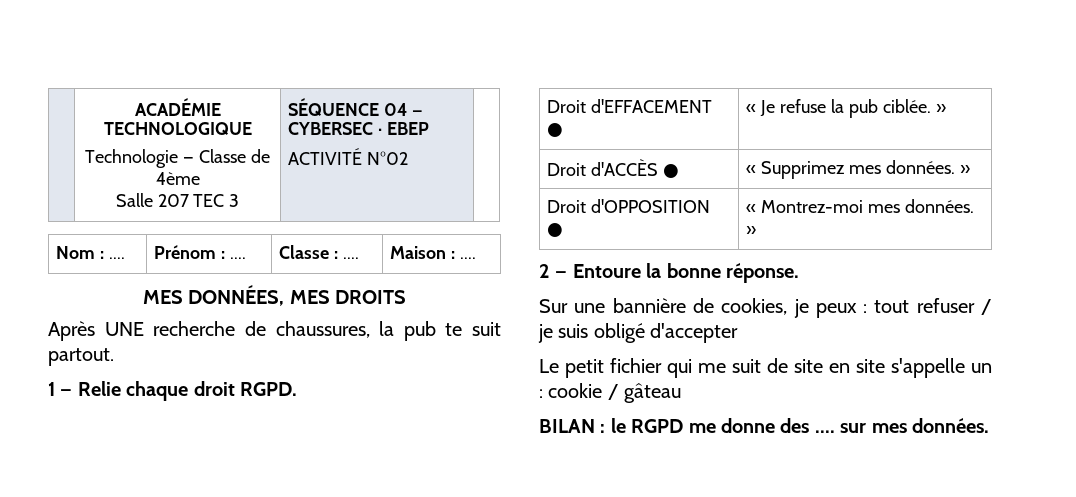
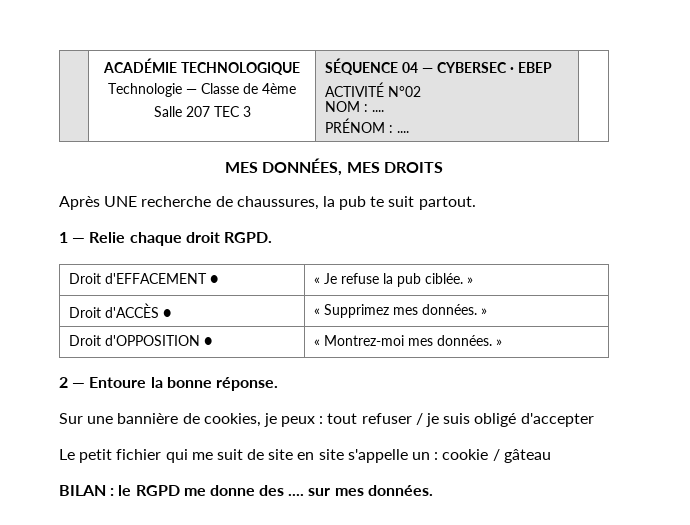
[56,246,126,259] [154,245,247,259] [279,245,360,259] [390,246,477,259] | // Nom : .... | Prénom : .... | Classe : .... | Maison : .... -> [325,101,385,112] [325,118,410,133] // NOM : .... // PRÉNOM : .... |

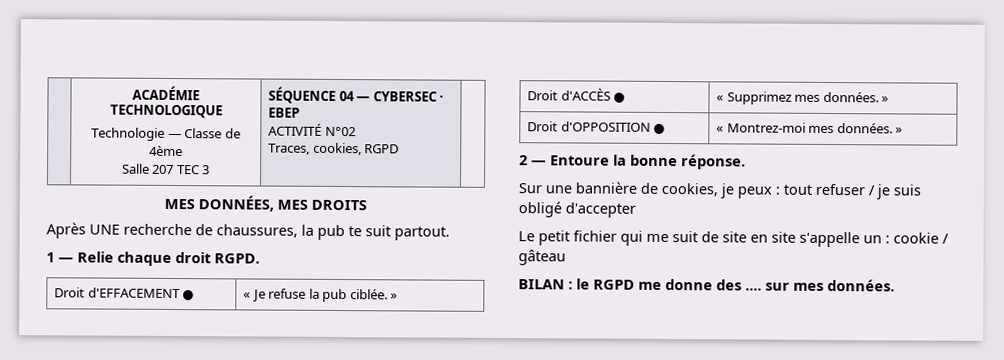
[325,101,385,112] [325,118,410,133] NOM : .... // PRÉNOM : .... -> [268,142,400,156] Traces, cookies, RGPD

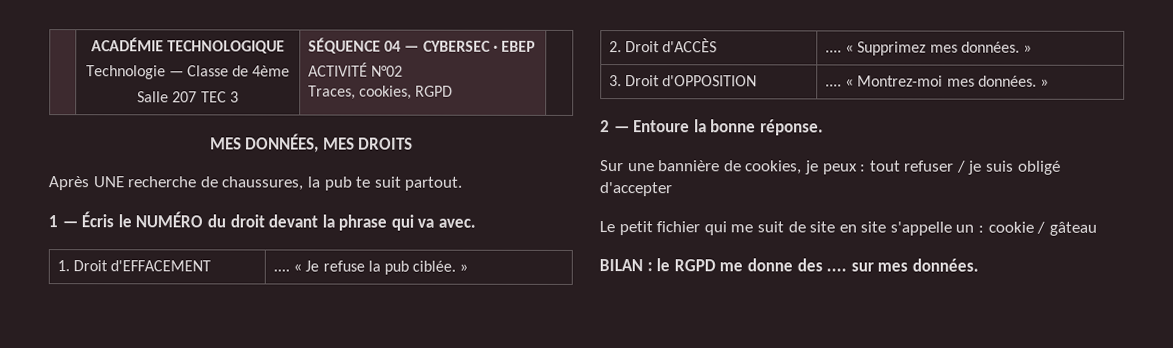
[77,251,260,266] Relie chaque droit RGPD. // -> [81,211,477,231] [57,260,71,272] Écris le NUMÉRO du droit devant la phrase qui va avec. // 1.
[182,290,195,301] ● | -> [273,269,291,272] | ....
(399, 296) none -> [609,41,623,53] 2.
[613,92,626,103] ● | -> [825,50,843,53] | ....
(890, 99) none -> [609,75,623,87] 3.
[653,123,666,134] ● | -> [825,84,843,87] | ....

